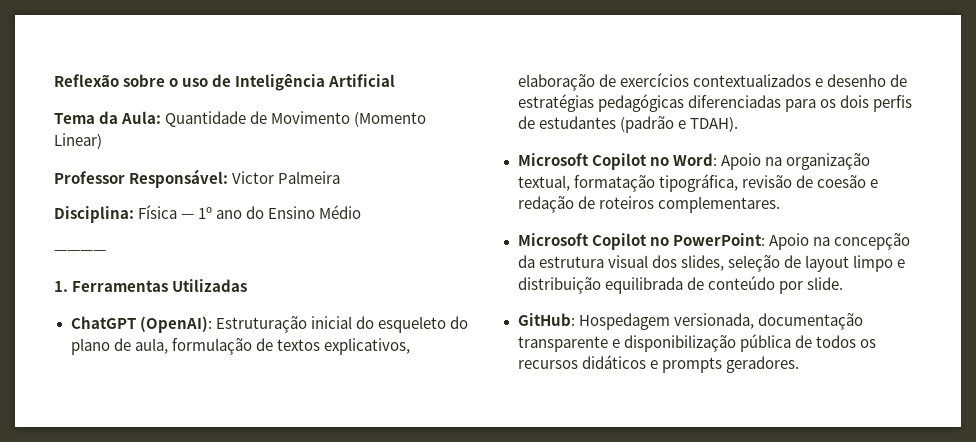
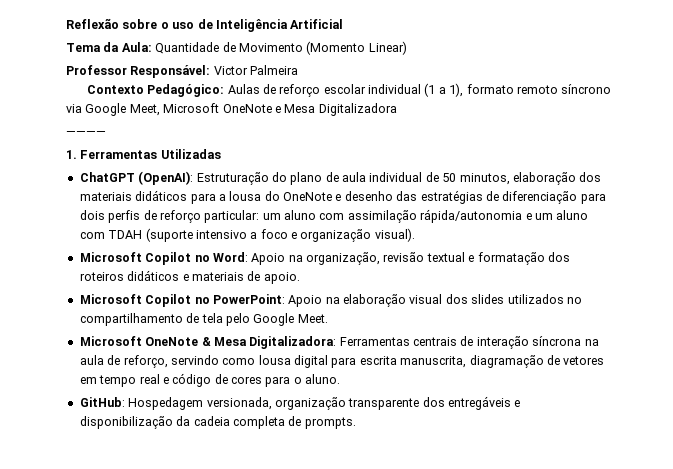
[54,205,362,223] Disciplina: Física — 1º ano do Ensino Médio -> [86,83,612,97] [66,103,397,116] Contexto Pedagógico: Aulas de reforço escolar individual (1 a 1), formato remoto síncrono via Google Meet, Microsoft OneNote e Mesa Digitalizadora
[310,316,468,333] [70,338,410,355] [517,73,907,91] [517,94,912,112] [517,116,738,133] inicial do esqueleto do plano de aula, formulação de textos explicativos, elaboração de exercícios contextualizados e desenho de estratégias pedagógicas diferenciadas para os dois perfis de estudantes (padrão e TDAH). -> [271,172,602,185] [79,190,606,204] [79,209,589,223] [79,228,415,242] do plano de aula individual de 50 minutos, elaboração dos materiais didáticos para a lousa do OneNote e desenho das estratégias de diferenciação para dois perfis de reforço particular: um aluno com assimilação rápida/autonomia e um aluno com TDAH (suporte intensivo a foco e organização visual).
[785,153,870,170] [517,174,878,192] [517,196,780,213] organização textual, formatação tipográfica, revisão de coesão e redação de roteiros complementares. -> [306,252,570,265] [79,270,300,284] organização, revisão textual e formatação dos roteiros didáticos e materiais de apoio.
[833,233,910,250] [517,255,905,272] [517,276,843,294] [517,313,863,330] [517,334,876,352] [517,355,799,373] concepção da estrutura visual dos slides, seleção de layout limpo e distribuição equilibrada de conteúdo por slide. // GitHub: Hospedagem versionada, documentação transparente e disponibilização pública de todos os recursos didáticos e prompts geradores. -> [343,294,582,307] [79,313,328,326] [79,336,599,349] [79,355,605,368] [79,373,341,387] [79,396,521,410] [79,416,356,429] elaboração visual dos slides utilizados no compartilhamento de tela pelo Google Meet. // Microsoft OneNote & Mesa Digitalizadora: Ferramentas centrais de interação síncrona na aula de reforço, servindo como lousa digital para escrita manuscrita, diagramação de vetores em tempo real e código de cores para o aluno. // GitHub: Hospedagem versionada, organização transparente dos entregáveis e disponibilização da cadeia completa de prompts.

